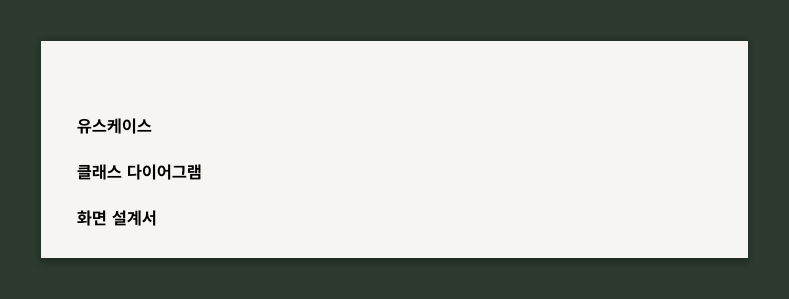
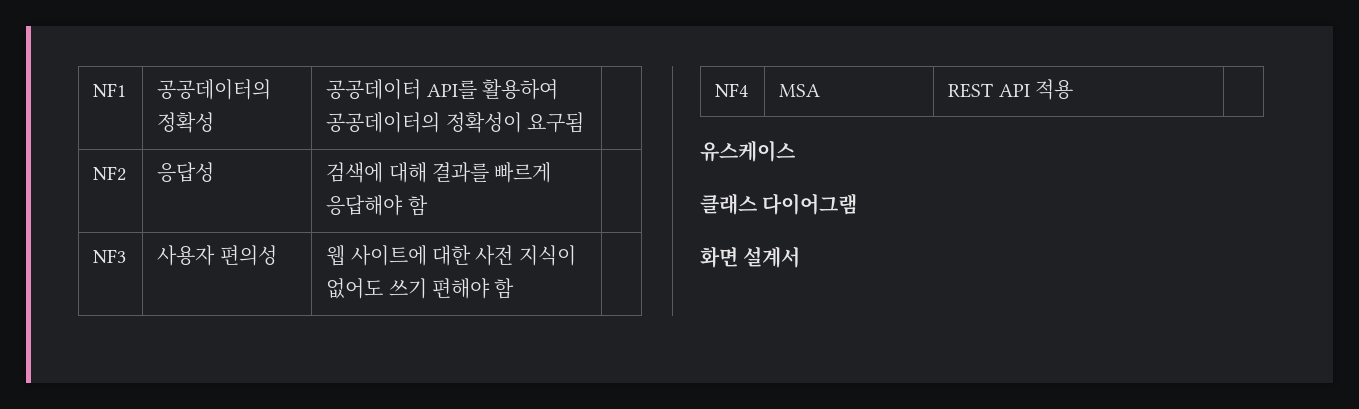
(77, 126) none -> [93,83,127,97] [157,79,272,100] [157,112,215,133] [326,79,559,100] [326,112,585,133] [93,166,127,181] [157,162,215,183] [326,162,552,183] [326,195,428,216] [93,249,127,263] [157,245,277,266] [326,245,576,266] [326,278,515,299] [715,83,749,97] [779,84,821,97] [948,79,1074,100] NF1 | 공공데이터의 정확성 | 공공데이터 API를 활용하여 공공데이터의 정확성이 요구됨 | // NF2 | 응답성 | 검색에 대해 결과를 빠르게 응답해야 함 | // NF3 | 사용자 편의성 | 웹 사이트에 대한 사전 지식이 없어도 쓰기 편해야 함 | // NF4 | MSA | REST API 적용 | //

